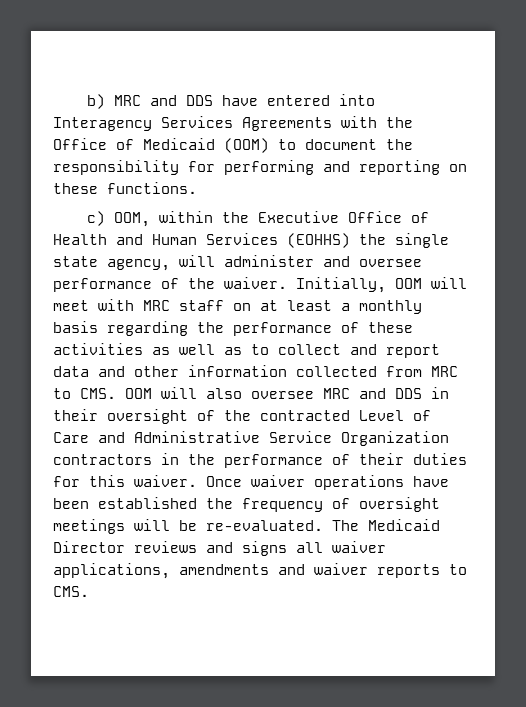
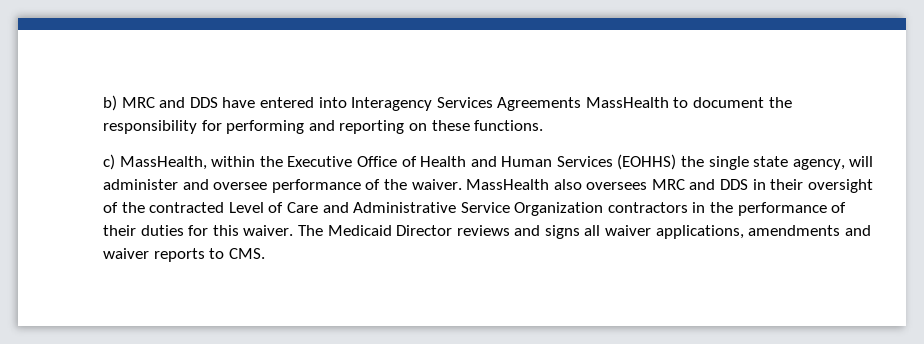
[341,116,413,128] [53,138,269,153] with the Office of Medicaid (OOM) -> [585,97,669,108] MassHealth
[113,212,150,227] OOM, -> [119,156,207,170] MassHealth,
[296,277,467,293] [53,299,422,314] [53,321,413,336] [53,343,440,358] [53,365,458,377] [53,387,314,399] Initially, OOM will meet with MRC staff on at least a monthly basis regarding the performance of these activities as well as to collect and report data and other information collected from MRC to CMS. OOM will also oversee -> [466,179,648,190] MassHealth also oversees
[206,475,449,490] [53,497,440,512] [53,519,323,534] Once waiver operations have been established the frequency of oversight meetings will be re-evaluated. -> (294, 230) none

